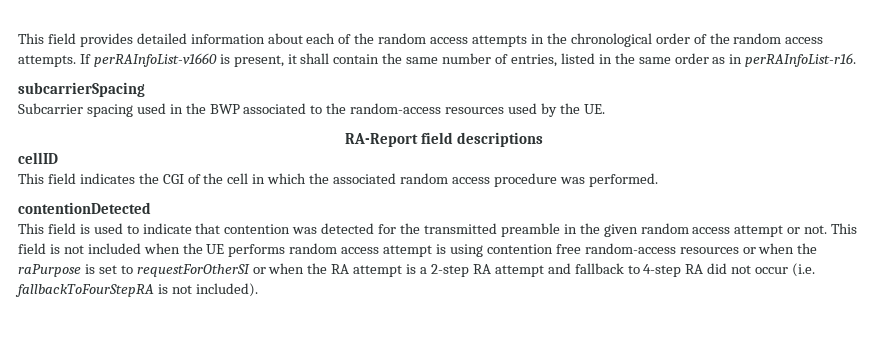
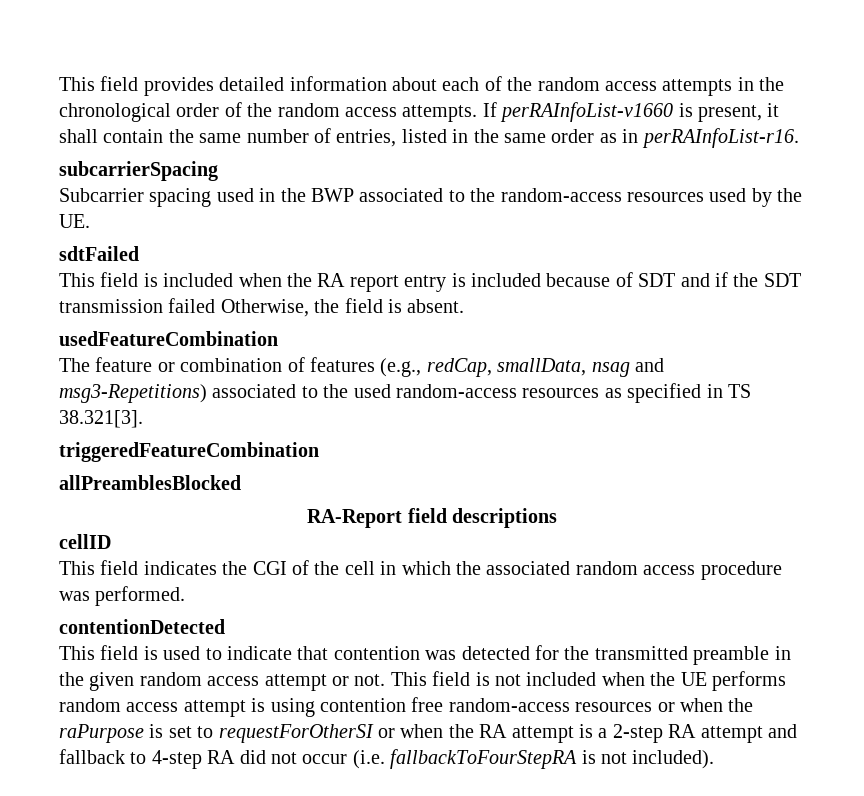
(605, 109) none -> [59,246,139,261] [59,272,801,292] [59,298,465,317] [59,331,278,346] [59,357,664,377] [59,383,751,403] [59,410,143,428] [59,442,319,462] [59,475,241,490] // sdtFailed // This field is included when the RA report entry is included because of SDT and if the SDT transmission failed Otherwise, the field is absent. // usedFeatureCombination // The feature or combination of features (e.g., redCap, smallData, nsag and msg3-Repetitions) associated to the used random-access resources as specified in TS 38.321[3]. // triggeredFeatureCombination // allPreamblesBlocked

